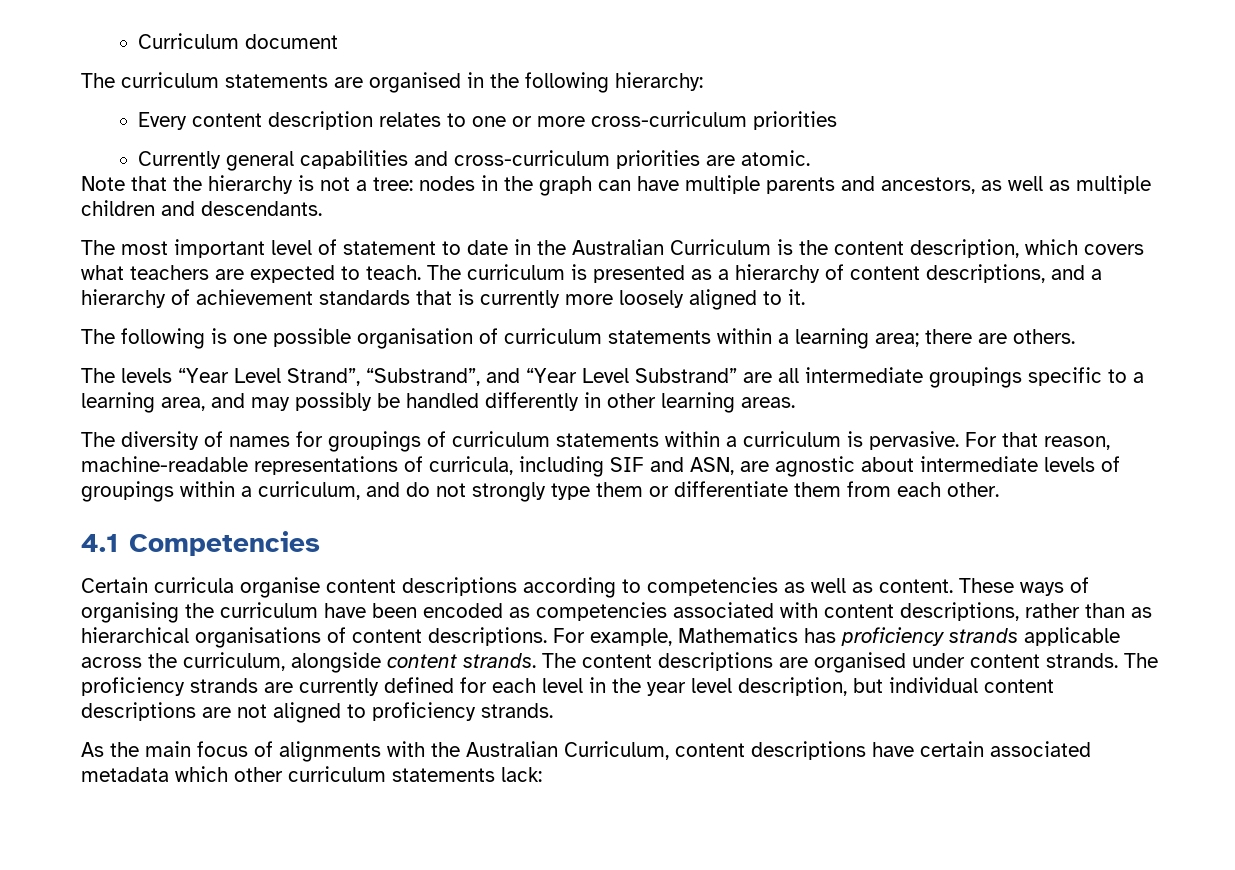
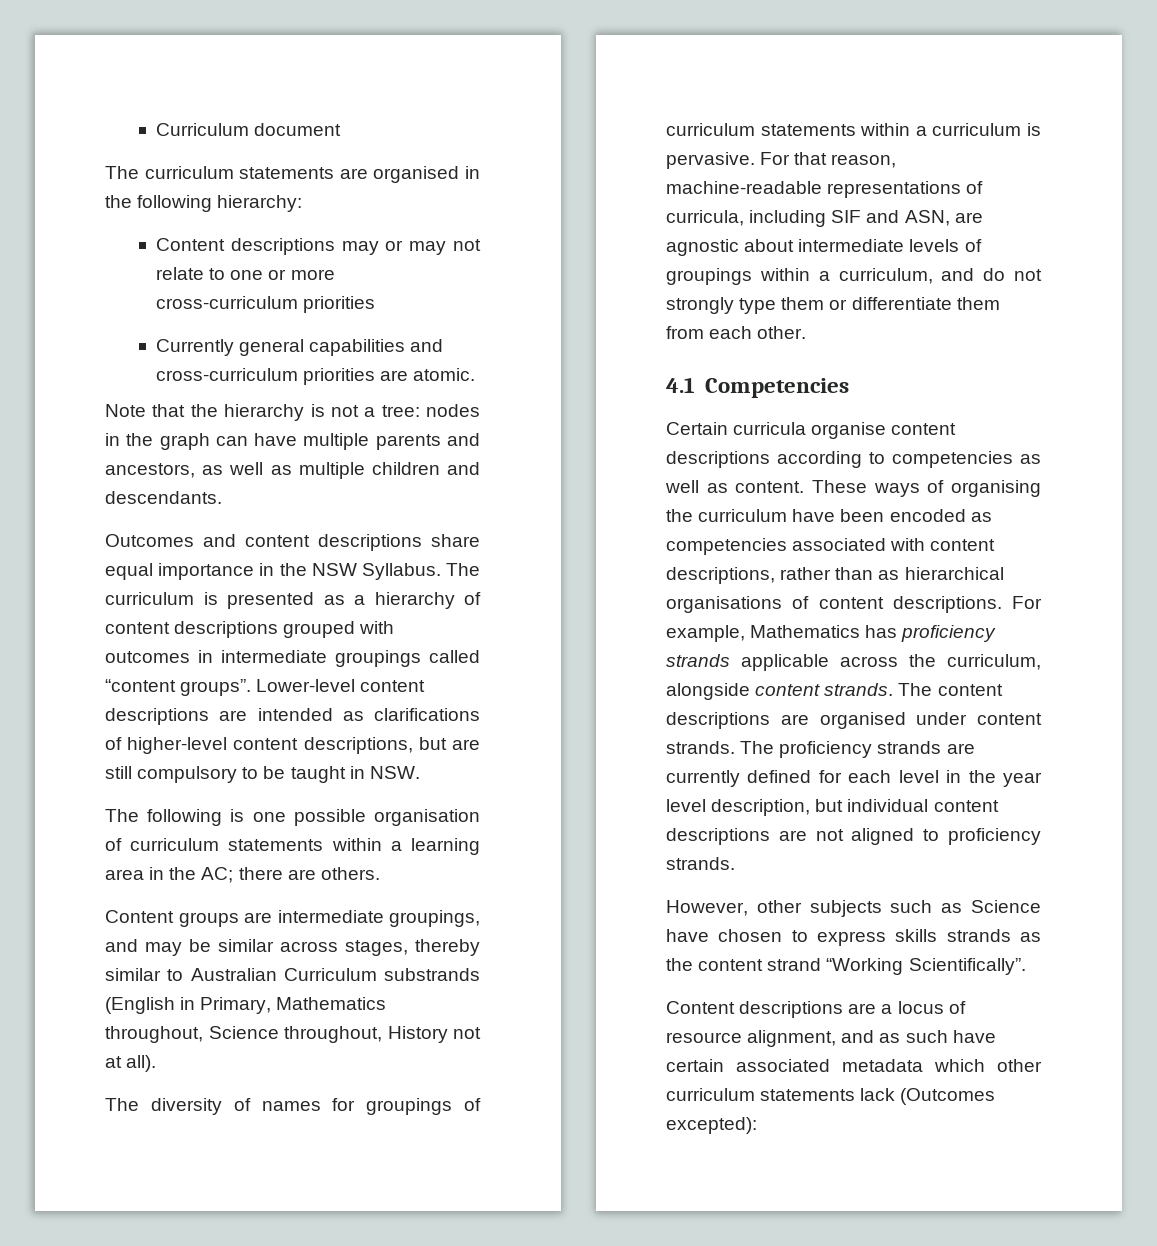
[138,111,442,130] Every content description relates -> [156,238,482,255] [156,267,205,280] Content descriptions may or may not relate
[81,239,1144,258] [81,265,421,283] The most important level of statement to date in the Australian Curriculum is the content description, which covers what teachers are expected to teach. -> [105,534,480,551] [105,563,441,580] Outcomes and content descriptions share equal importance in the NSW Syllabus.
[926,264,1102,283] [81,289,805,310] descriptions, and a hierarchy of achievement standards that is currently more loosely aligned to it. -> [174,621,395,638] [105,650,480,667] [105,679,426,696] [105,708,480,725] [105,737,480,754] [105,766,420,783] descriptions grouped with outcomes in intermediate groupings called “content groups”. Lower-level content descriptions are intended as clarifications of higher-level content descriptions, but are still compulsory to be taught in NSW.
[875,333,919,347] area; -> [105,867,234,883] area in the AC;
[81,367,1144,388] [81,392,795,413] The levels “Year Level Strand”, “Substrand”, and “Year Level Substrand” are all intermediate groupings specific to a learning area, and may possibly be handled differently in other learning areas. -> [105,910,480,927] [105,939,480,956] [105,968,480,981] [105,997,387,1014] [105,1026,481,1043] [105,1055,157,1072] Content groups are intermediate groupings, and may be similar across stages, thereby similar to Australian Curriculum substrands (English in Primary, Mathematics throughout, Science throughout, History not at all).
[81,741,866,762] As the main focus of alignments with the Australian Curriculum, content descriptions -> [666,900,1041,917] [666,929,1041,946] [666,958,1026,975] [666,1001,966,1018] [666,1030,948,1047] However, other subjects such as Science have chosen to express skills strands as the content strand “Working Scientifically”. // Content descriptions are a locus of resource alignment, and as such
[501,767,542,782] lack: -> [860,1088,996,1105] [666,1117,757,1134] lack (Outcomes excepted):

